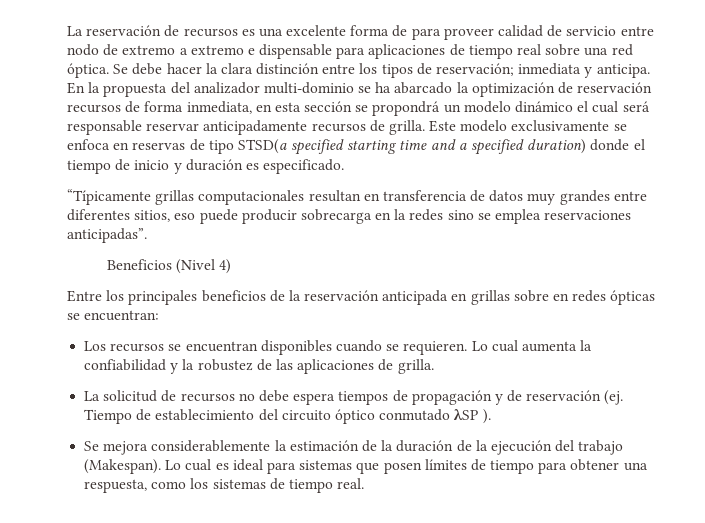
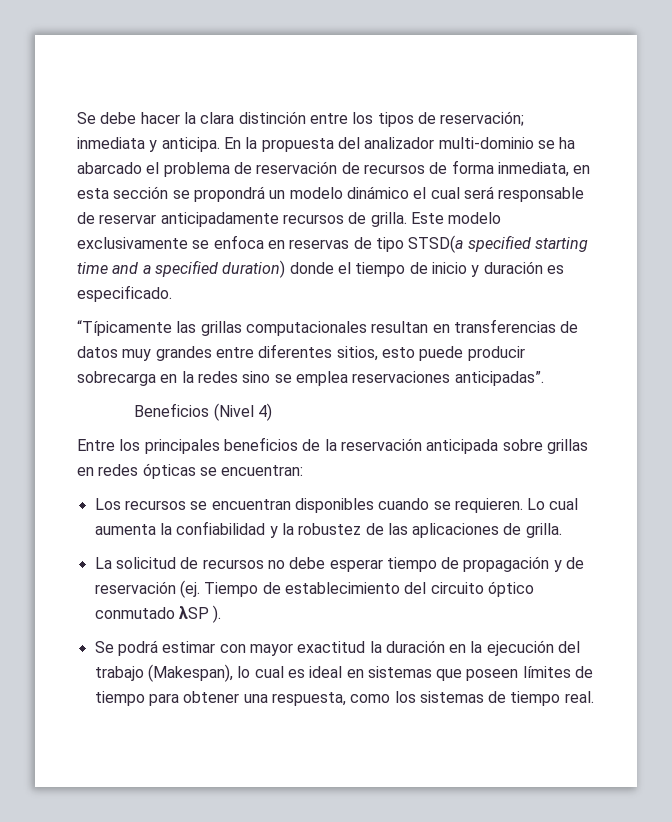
[67,25,654,40] [67,44,633,59] [67,63,109,78] La reservación de recursos es una excelente forma de para proveer calidad de servicio entre nodo de extremo a extremo e dispensable para aplicaciones de tiempo real sobre una red óptica. -> (77, 118) none
[456,82,653,97] la optimización de reservación -> [146,161,360,177] el problema de reservación de
(142, 127) none -> [77,212,95,224] de
(151, 197) none -> [176,321,197,333] las
[382,190,467,201] transferencia -> [453,319,556,333] transferencias
[174,213,196,220] eso -> [381,347,415,358] esto
[451,290,549,305] en grillas sobre -> [502,439,588,454] sobre grillas
[293,391,389,405] espera tiempos -> [329,557,437,572] esperar tiempo
[103,440,377,455] mejora considerablemente la estimación de -> [117,640,366,656] podrá estimar con mayor exactitud
[456,440,472,452] de -> [449,644,467,653] en
[84,459,182,474] (Makespan). Lo -> [147,664,251,682] (Makespan), lo
[266,462,296,474] para -> [346,669,364,678] en
[383,462,422,474] posen -> [466,669,519,681] poseen

